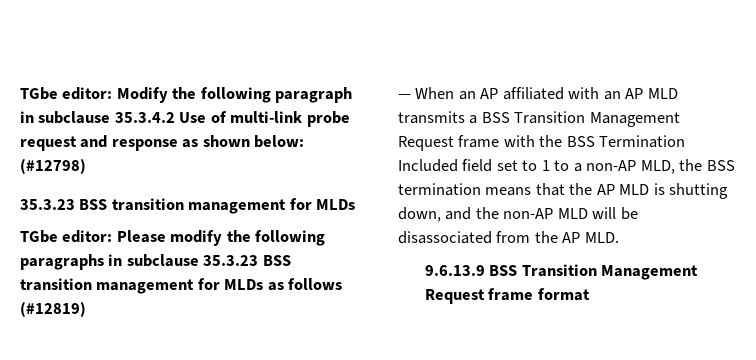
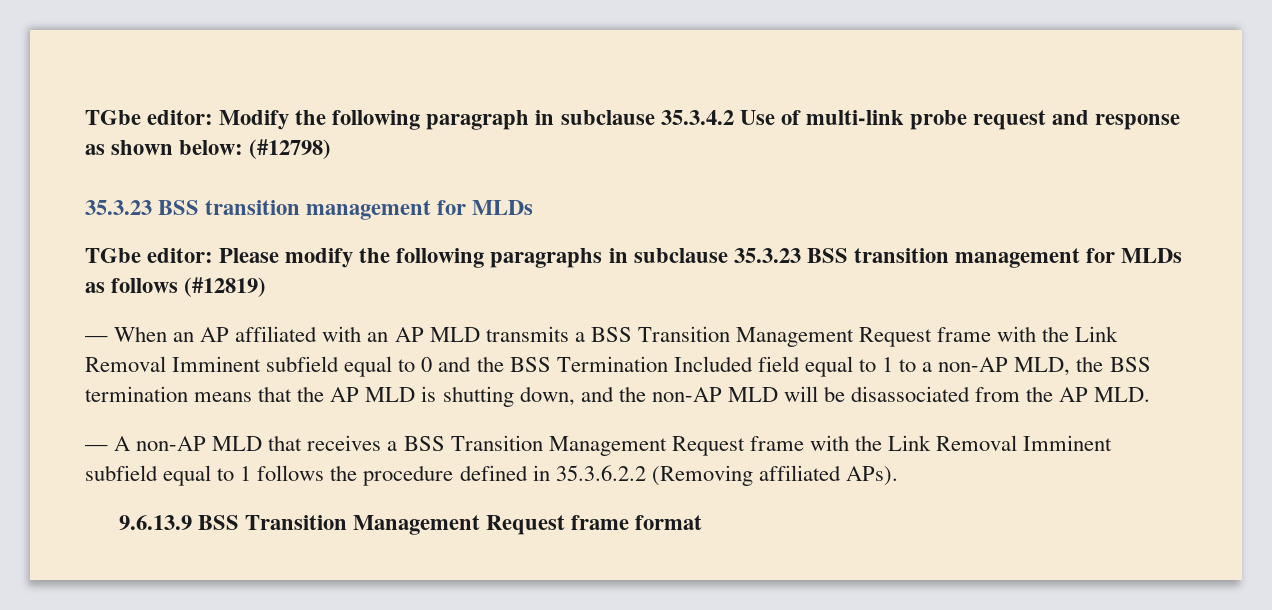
(563, 141) none -> [1075,326,1119,342] [85,356,504,377] Link Removal Imminent subfield equal to 0 and the
[496,160,518,171] set -> [804,356,853,377] equal
(619, 237) none -> [85,435,1113,456] [85,465,898,486] // — A non-AP MLD that receives a BSS Transition Management Request frame with the Link Removal Imminent subfield equal to 1 follows the procedure defined in 35.3.6.2.2 (Removing affiliated APs).

